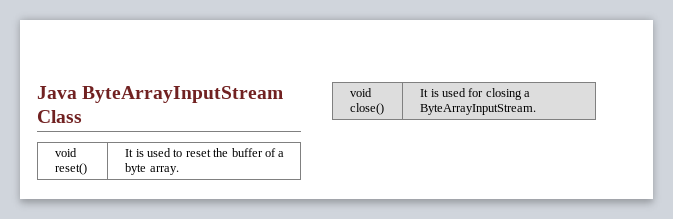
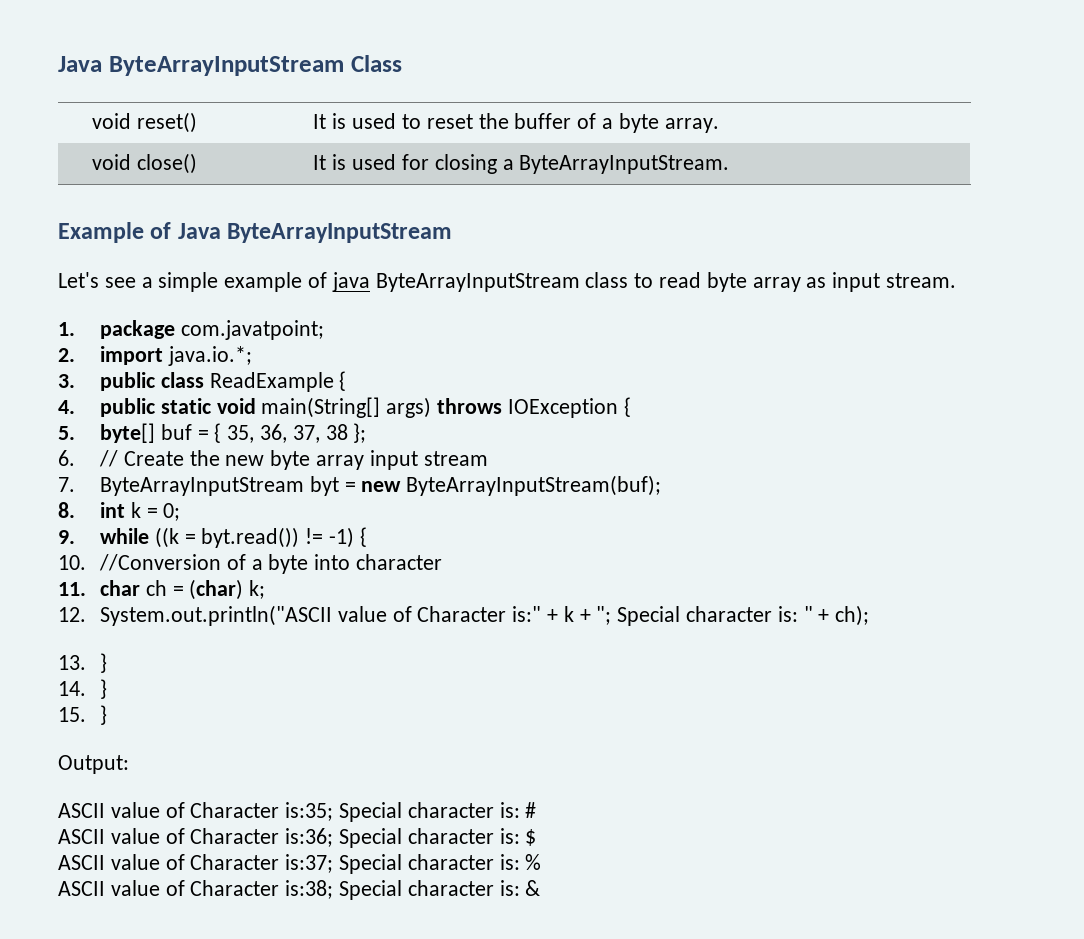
(537, 109) none -> [58,222,453,243] [58,272,957,292] [58,320,324,340] [58,346,252,366] [58,371,347,392] [58,397,631,418] [58,423,367,443] [58,450,488,470] [58,475,662,496] [58,502,181,521] [58,527,367,548] [58,554,443,574] [58,579,266,600] [58,605,870,626] [58,653,108,673] [58,679,108,699] [58,705,108,725] [58,755,129,774] [58,802,537,822] [58,828,537,848] [58,854,542,874] [58,880,541,900] // Example of Java ByteArrayInputStream // Let's see a simple example of java ByteArrayInputStream class to read byte array as input stream. // 1. package com.javatpoint; // 2. import java.io.*; // 3. public class ReadExample { // 4. public static void main(String[] args) throws IOException { // 5. byte[] buf = { 35, 36, 37, 38 }; // 6. // Create the new byte array input stream // 7. ByteArrayInputStream byt = new ByteArrayInputStream(buf); // 8. int k = 0; // 9. while ((k = byt.read()) != -1) { // 10. //Conversion of a byte into character // 11. char ch = (char) k; // 12. System.out.println("ASCII value of Character is:" + k + "; Special character is: " + ch); // 13. } // 14. } // 15. } // Output: // ASCII value of Character is:35; Special character is: # // ASCII value of Character is:36; Special character is: $ // ASCII value of Character is:37; Special character is: % // ASCII value of Character is:38; Special character is: &

